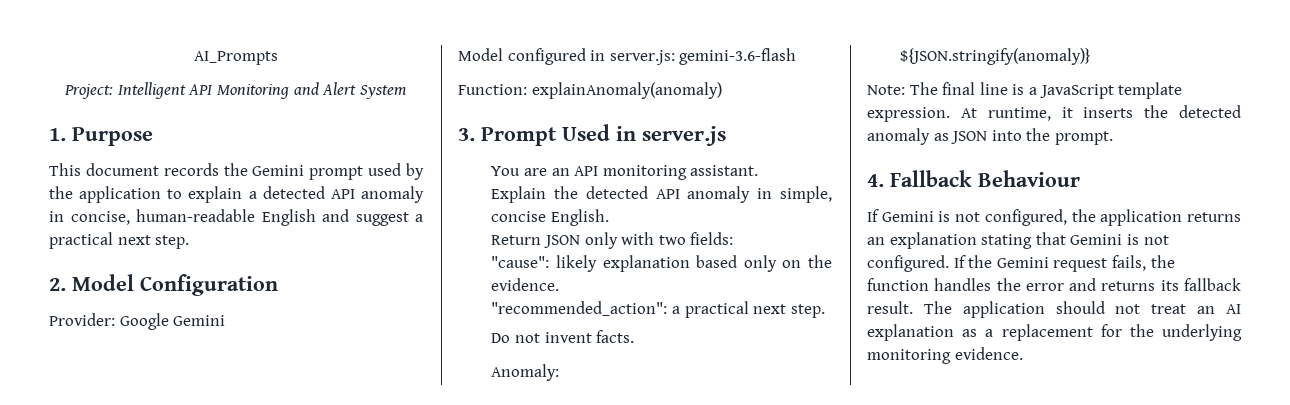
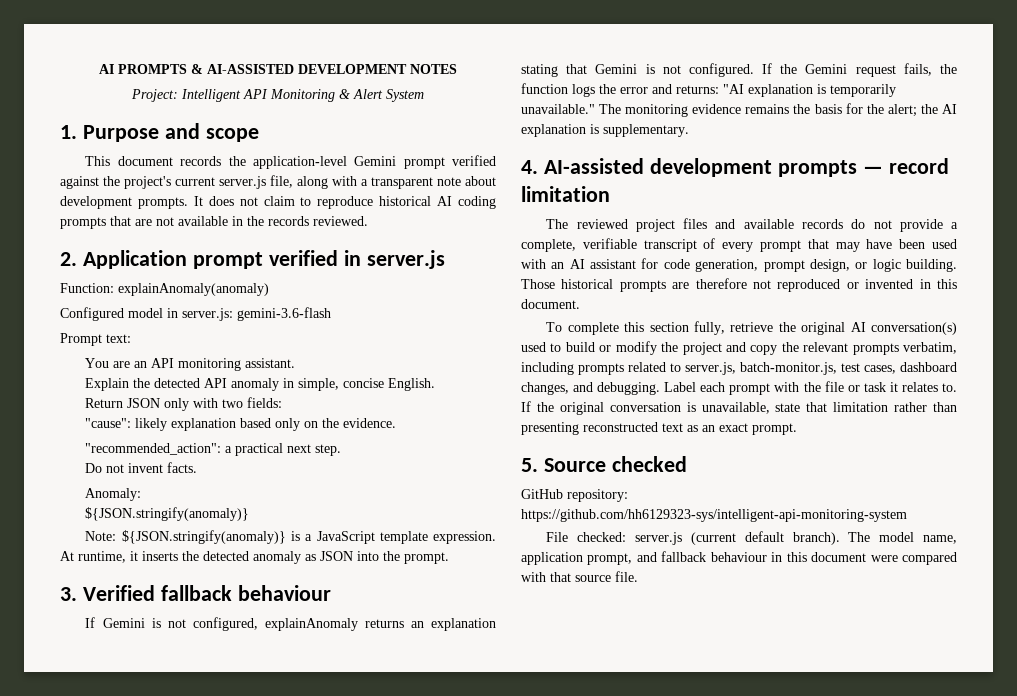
[194,51,278,65] AI_Prompts -> [99,64,457,74] AI PROMPTS & AI-ASSISTED DEVELOPMENT NOTES
[293,82,319,95] and -> [339,89,350,99] &
(153, 136) none -> [164,123,259,142] and scope
(248, 169) none -> [252,156,347,169] application-level
[368,163,424,180] [49,186,424,203] [49,209,423,226] [49,232,190,249] [49,274,278,296] [49,313,226,330] [458,48,797,65] [458,82,722,99] [458,124,726,146] used by the application to explain a detected API anomaly in concise, human-readable English and suggest a practical next step. // 2. Model Configuration // Provider: Google Gemini // Model configured in server.js: gemini-3.6-flash // Function: explainAnomaly(anomaly) // 3. Prompt Used in server.js -> [452,155,497,166] [60,175,496,189] [60,196,496,209] [60,216,368,229] [60,250,445,269] [60,283,269,296] [60,307,331,321] [60,333,131,346] verified against the project's current server.js file, along with a transparent note about development prompts. It does not claim to reproduce historical AI coding prompts that are not available in the records reviewed. // 2. Application prompt verified in server.js // Function: explainAnomaly(anomaly) // Configured model in server.js: gemini-3.6-flash // Prompt text:
[909,82,1008,95] The final line -> [121,530,286,544] ${JSON.stringify(anomaly)}
[867,170,1080,187] 4. Fallback Behaviour -> [60,585,331,601] 3. Verified fallback behaviour
[1071,209,1183,226] the application -> [264,618,358,631] explainAnomaly
[934,278,992,291] handles -> [572,84,595,97] logs
[1101,278,1241,291] [867,301,1241,318] [867,324,1242,341] [867,347,1023,364] returns its fallback result. The application should not treat an AI explanation as a replacement for the underlying monitoring evidence. -> [676,84,896,97] [521,103,957,117] [521,124,689,137] [521,158,949,177] [521,186,610,202] [546,218,958,232] [521,238,957,252] [521,258,957,272] [521,278,957,292] [521,299,580,309] [546,321,957,335] [521,341,957,355] [521,362,957,375] [521,381,958,395] [521,401,957,415] [521,422,797,435] [521,456,687,472] [521,489,628,502] [521,509,907,522] [546,531,957,545] [521,551,958,565] [521,571,638,582] returns: "AI explanation is temporarily unavailable." The monitoring evidence remains the basis for the alert; the AI explanation is supplementary. // 4. AI-assisted development prompts — record limitation // The reviewed project files and available records do not provide a complete, verifiable transcript of every prompt that may have been used with an AI assistant for code generation, prompt design, or logic building. Those historical prompts are therefore not reproduced or invented in this document. // To complete this section fully, retrieve the original AI conversation(s) used to build or modify the project and copy the relevant prompts verbatim, including prompts related to server.js, batch-monitor.js, test cases, dashboard changes, and debugging. Label each prompt with the file or task it relates to. If the original conversation is unavailable, state that limitation rather than presenting reconstructed text as an exact prompt. // 5. Source checked // GitHub repository: https://github.com/hh6129323-sys/intelligent-api-monitoring-system // File checked: server.js (current default branch). The model name, application prompt, and fallback behaviour in this document were compared with that source file.

